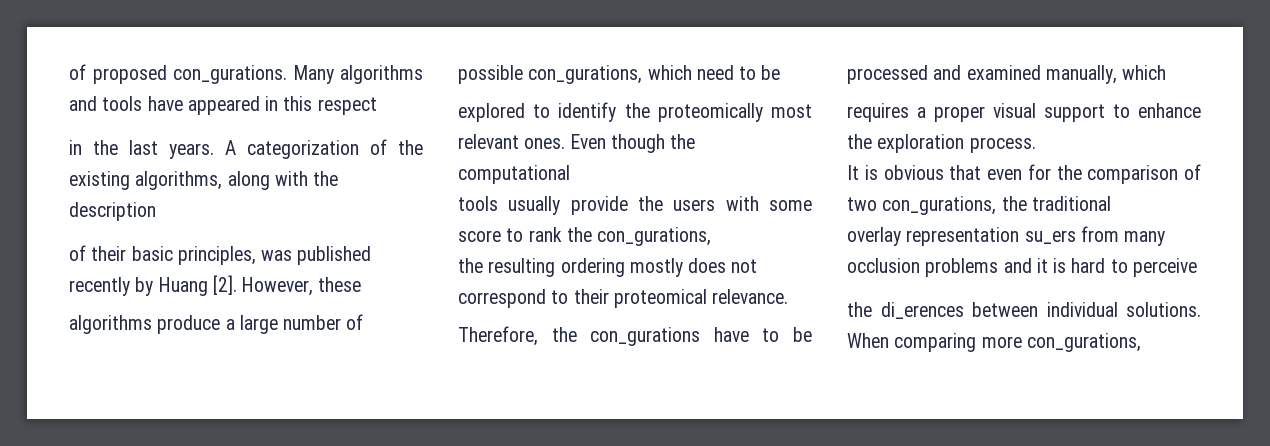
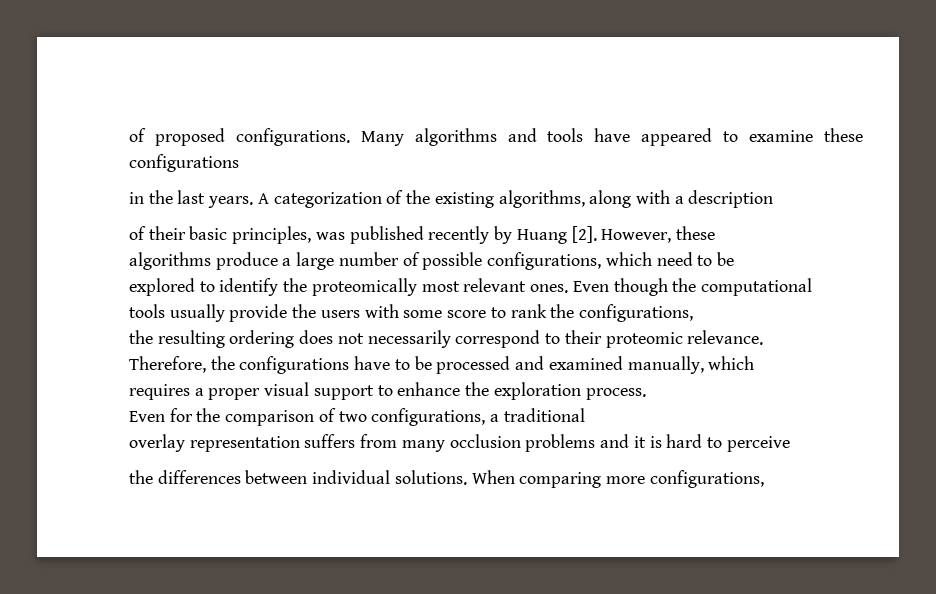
[173,65,287,84] con_gurations. -> [235,128,350,146] configurations.
[265,96,377,115] in this respect -> [723,128,863,142] [129,154,239,172] to examine these configurations
[313,171,339,186] the -> [674,196,684,204] a
[528,65,643,84] con_gurations, -> [487,252,602,270] configurations,
[597,227,712,246] con_gurations, -> [578,304,693,322] configurations,
[629,258,683,277] mostly -> (295, 339) none
(758, 266) none -> [367,330,451,348] necessarily
[613,289,707,308] proteomical -> [605,332,683,348] proteomic
[590,327,701,346] con_gurations -> [239,356,350,374] configurations
[847,165,1022,180] It is obvious that even -> [129,411,165,422] Even
[882,196,1027,215] con_gurations, the -> [371,408,500,426] configurations, a
[1024,230,1076,244] su_ers -> [304,434,356,448] suffers
[880,302,964,319] di_erences -> [157,470,241,484] differences
[1026,333,1141,352] con_gurations, -> [649,470,764,488] configurations,

